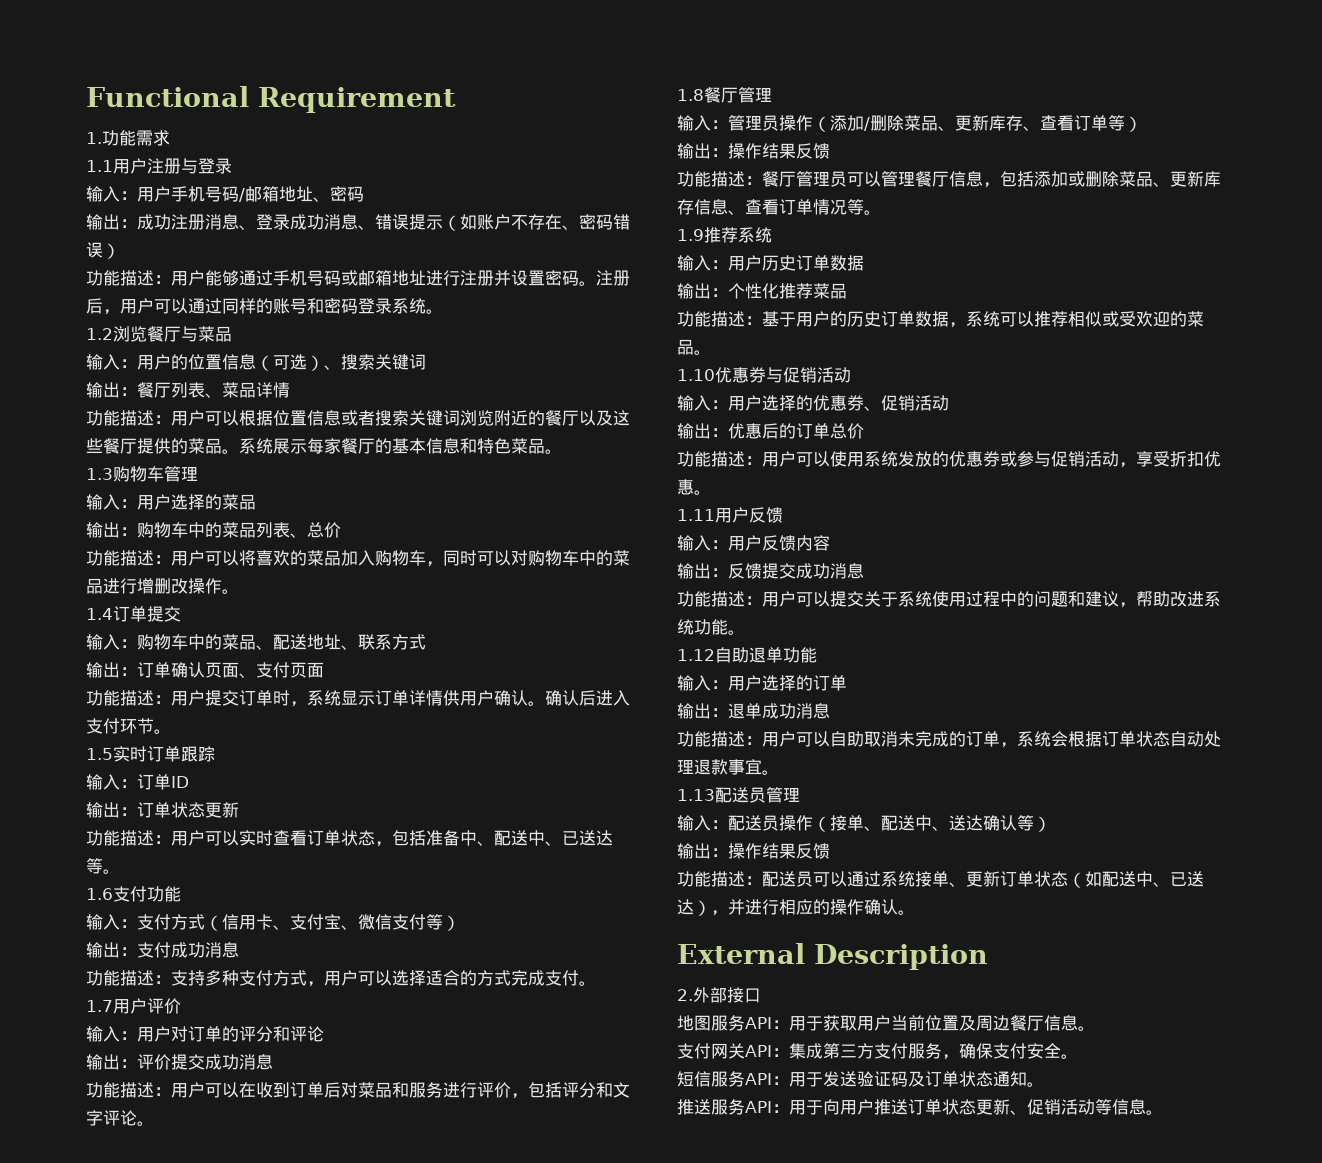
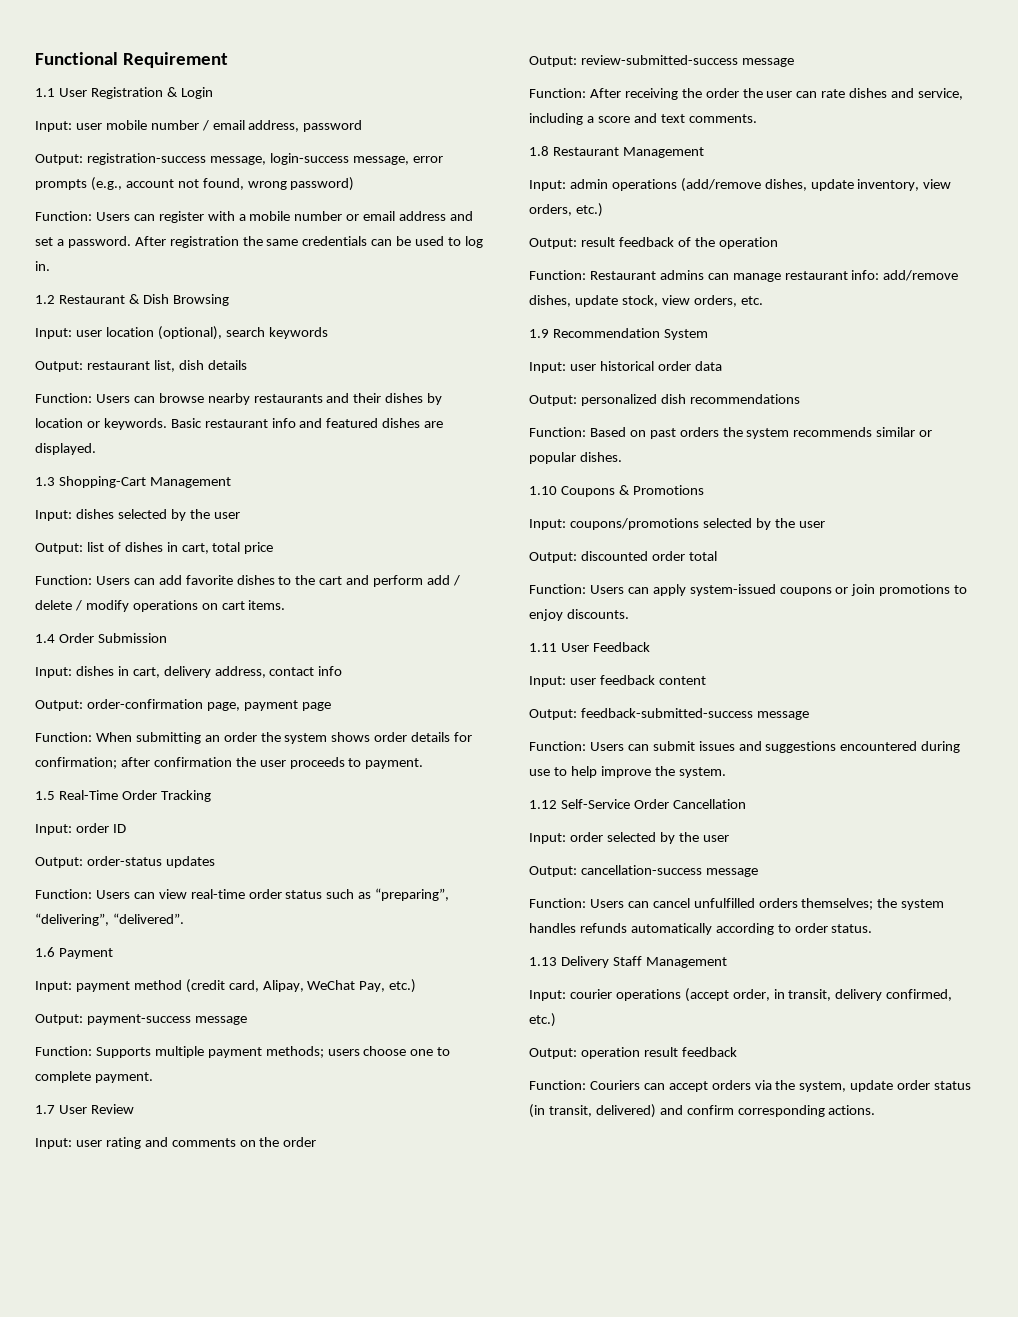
[86,130,170,146] [86,158,232,174] [86,186,364,202] [86,214,630,231] [86,242,120,259] [86,270,630,286] [86,298,443,315] [86,326,232,342] [86,354,426,371] [86,382,290,398] [86,410,630,426] [86,438,562,454] [86,466,198,482] [86,494,256,510] [86,522,341,538] [86,550,630,567] [86,578,239,594] [86,606,181,622] [86,634,426,650] [86,662,324,678] [86,690,630,707] [86,718,171,734] [86,746,215,762] [86,774,189,790] [86,802,239,818] [86,830,613,847] [86,858,120,874] [86,886,181,902] [86,914,460,931] [86,942,239,958] [86,970,596,987] [86,998,181,1014] [86,1026,324,1042] [86,1054,273,1070] [86,1082,630,1099] [86,1110,154,1126] [677,87,772,103] [677,115,1142,132] [677,143,830,159] [677,171,1221,188] [677,199,881,215] [677,227,772,243] [677,255,864,271] [677,283,847,299] [677,311,1204,328] [677,339,711,355] [677,367,851,383] [677,395,949,411] [677,423,864,439] [677,451,1221,468] [677,479,711,495] [677,507,783,523] [677,535,830,551] [677,563,864,579] [677,591,1221,608] [677,619,745,635] [677,647,817,663] [677,675,847,691] [677,703,830,719] [677,731,1221,748] [677,759,779,775] [677,787,800,803] [677,815,1051,832] [677,843,830,859] [677,871,1204,888] [677,899,915,916] [677,943,988,970] [677,987,761,1003] [677,1015,1095,1031] [677,1043,1078,1060] [677,1071,1044,1087] [677,1099,1163,1115] 1.功能需求 // 1.1用户注册与登录 // 输入：用户手机号码/邮箱地址、密码 // 输出：成功注册消息、登录成功消息、错误提示（如账户不存在、密码错误） // 功能描述：用户能够通过手机号码或邮箱地址进行注册并设置密码。注册后，用户可以通过同样的账号和密码登录系统。 // 1.2浏览餐厅与菜品 // 输入：用户的位置信息（可选）、搜索关键词 // 输出：餐厅列表、菜品详情 // 功能描述：用户可以根据位置信息或者搜索关键词浏览附近的餐厅以及这些餐厅提供的菜品。系统展示每家餐厅的基本信息和特色菜品。 // 1.3购物车管理 // 输入：用户选择的菜品 // 输出：购物车中的菜品列表、总价 // 功能描述：用户可以将喜欢的菜品加入购物车，同时可以对购物车中的菜品进行增删改操作。 // 1.4订单提交 // 输入：购物车中的菜品、配送地址、联系方式 // 输出：订单确认页面、支付页面 // 功能描述：用户提交订单时，系统显示订单详情供用户确认。确认后进入支付环节。 // 1.5实时订单跟踪 // 输入：订单ID // 输出：订单状态更新 // 功能描述：用户可以实时查看订单状态，包括准备中、配送中、已送达等。 // 1.6支付功能 // 输入：支付方式（信用卡、支付宝、微信支付等） // 输出：支付成功消息 // 功能描述：支持多种支付方式，用户可以选择适合的方式完成支付。 // 1.7用户评价 // 输入：用户对订单的评分和评论 // 输出：评价提交成功消息 // 功能描述：用户可以在收到订单后对菜品和服务进行评价，包括评分和文字评论。 // 1.8餐厅管理 // 输入：管理员操作（添加/删除菜品、更新库存、查看订单等） // 输出：操作结果反馈 // 功能描述：餐厅管理员可以管理餐厅信息，包括添加或删除菜品、更新库存信息、查看订单情况等。 // 1.9推荐系统 // 输入：用户历史订单数据 // 输出：个性化推荐菜品 // 功能描述：基于用户的历史订单数据，系统可以推荐相似或受欢迎的菜品。 // 1.10优惠券与促销活动 // 输入：用户选择的优惠券、促销活动 // 输出：优惠后的订单总价 // 功能描述：用户可以使用系统发放的优惠券或参与促销活动，享受折扣优惠。 // 1.11用户反馈 // 输入：用户反馈内容 // 输出：反馈提交成功消息 // 功能描述：用户可以提交关于系统使用过程中的问题和建议，帮助改进系统功能。 // 1.12自助退单功能 // 输入：用户选择的订单 // 输出：退单成功消息 // 功能描述：用户可以自助取消未完成的订单，系统会根据订单状态自动处理退款事宜。 // 1.13配送员管理 // 输入：配送员操作（接单、配送中、送达确认等） // 输出：操作结果反馈 // 功能描述：配送员可以通过系统接单、更新订单状态（如配送中、已送达），并进行相应的操作确认。 // External Description // 2.外部接口 // 地图服务API：用于获取用户当前位置及周边餐厅信息。 // 支付网关API：集成第三方支付服务，确保支付安全。 // 短信服务API：用于发送验证码及订单状态通知。 // 推送服务API：用于向用户推送订单状态更新、促销活动等信息。 -> [35,87,213,99] [35,120,363,132] [35,153,443,165] [35,177,355,191] [35,211,474,223] [35,236,483,248] [35,261,50,271] [35,294,229,306] [35,326,328,340] [35,360,247,372] [35,393,443,405] [35,418,444,430] [35,443,96,455] [35,476,231,488] [35,509,240,521] [35,542,274,554] [35,575,460,587] [35,600,286,612] [35,633,167,643] [35,666,343,678] [35,699,331,711] [35,732,473,744] [35,757,424,769] [35,790,211,802] [35,823,126,835] [35,856,215,868] [35,888,450,901] [35,913,184,926] [35,947,113,959] [35,979,417,993] [35,1014,247,1025] [35,1046,451,1058] [35,1071,153,1083] [35,1104,134,1114] [35,1137,317,1149] [529,55,794,67] [529,88,964,100] [529,113,757,125] [529,146,704,158] [529,178,952,192] [529,203,603,217] [529,237,778,249] [529,270,959,282] [529,295,763,307] [529,328,708,340] [529,361,722,373] [529,394,800,406] [529,427,933,439] [529,452,622,464] [529,485,704,497] [529,518,825,530] [529,551,717,563] [529,584,968,596] [529,609,629,621] [529,642,650,652] [529,675,706,687] [529,708,809,720] [529,741,961,753] [529,766,726,778] [529,799,746,809] [529,832,729,844] [529,865,758,877] [529,898,945,910] [529,923,873,935] [529,956,727,968] [529,988,953,1002] [529,1013,556,1027] [529,1047,737,1059] [529,1080,972,1092] [529,1104,876,1118] 1.1 User Registration & Login // Input: user mobile number / email address, password // Output: registration-success message, login-success message, error prompts (e.g., account not found, wrong password) // Function: Users can register with a mobile number or email address and set a password. After registration the same credentials can be used to log in. // 1.2 Restaurant & Dish Browsing // Input: user location (optional), search keywords // Output: restaurant list, dish details // Function: Users can browse nearby restaurants and their dishes by location or keywords. Basic restaurant info and featured dishes are displayed. // 1.3 Shopping-Cart Management // Input: dishes selected by the user // Output: list of dishes in cart, total price // Function: Users can add favorite dishes to the cart and perform add / delete / modify operations on cart items. // 1.4 Order Submission // Input: dishes in cart, delivery address, contact info // Output: order-confirmation page, payment page // Function: When submitting an order the system shows order details for confirmation; after confirmation the user proceeds to payment. // 1.5 Real-Time Order Tracking // Input: order ID // Output: order-status updates // Function: Users can view real-time order status such as “preparing”, “delivering”, “delivered”. // 1.6 Payment // Input: payment method (credit card, Alipay, WeChat Pay, etc.) // Output: payment-success message // Function: Supports multiple payment methods; users choose one to complete payment. // 1.7 User Review // Input: user rating and comments on the order // Output: review-submitted-success message // Function: After receiving the order the user can rate dishes and service, including a score and text comments. // 1.8 Restaurant Management // Input: admin operations (add/remove dishes, update inventory, view orders, etc.) // Output: result feedback of the operation // Function: Restaurant admins can manage restaurant info: add/remove dishes, update stock, view orders, etc. // 1.9 Recommendation System // Input: user historical order data // Output: personalized dish recommendations // Function: Based on past orders the system recommends similar or popular dishes. // 1.10 Coupons & Promotions // Input: coupons/promotions selected by the user // Output: discounted order total // Function: Users can apply system-issued coupons or join promotions to enjoy discounts. // 1.11 User Feedback // Input: user feedback content // Output: feedback-submitted-success message // Function: Users can submit issues and suggestions encountered during use to help improve the system. // 1.12 Self-Service Order Cancellation // Input: order selected by the user // Output: cancellation-success message // Function: Users can cancel unfulfilled orders themselves; the system handles refunds automatically according to order status. // 1.13 Delivery Staff Management // Input: courier operations (accept order, in transit, delivery confirmed, etc.) // Output: operation result feedback // Function: Couriers can accept orders via the system, update order status (in transit, delivered) and confirm corresponding actions.

